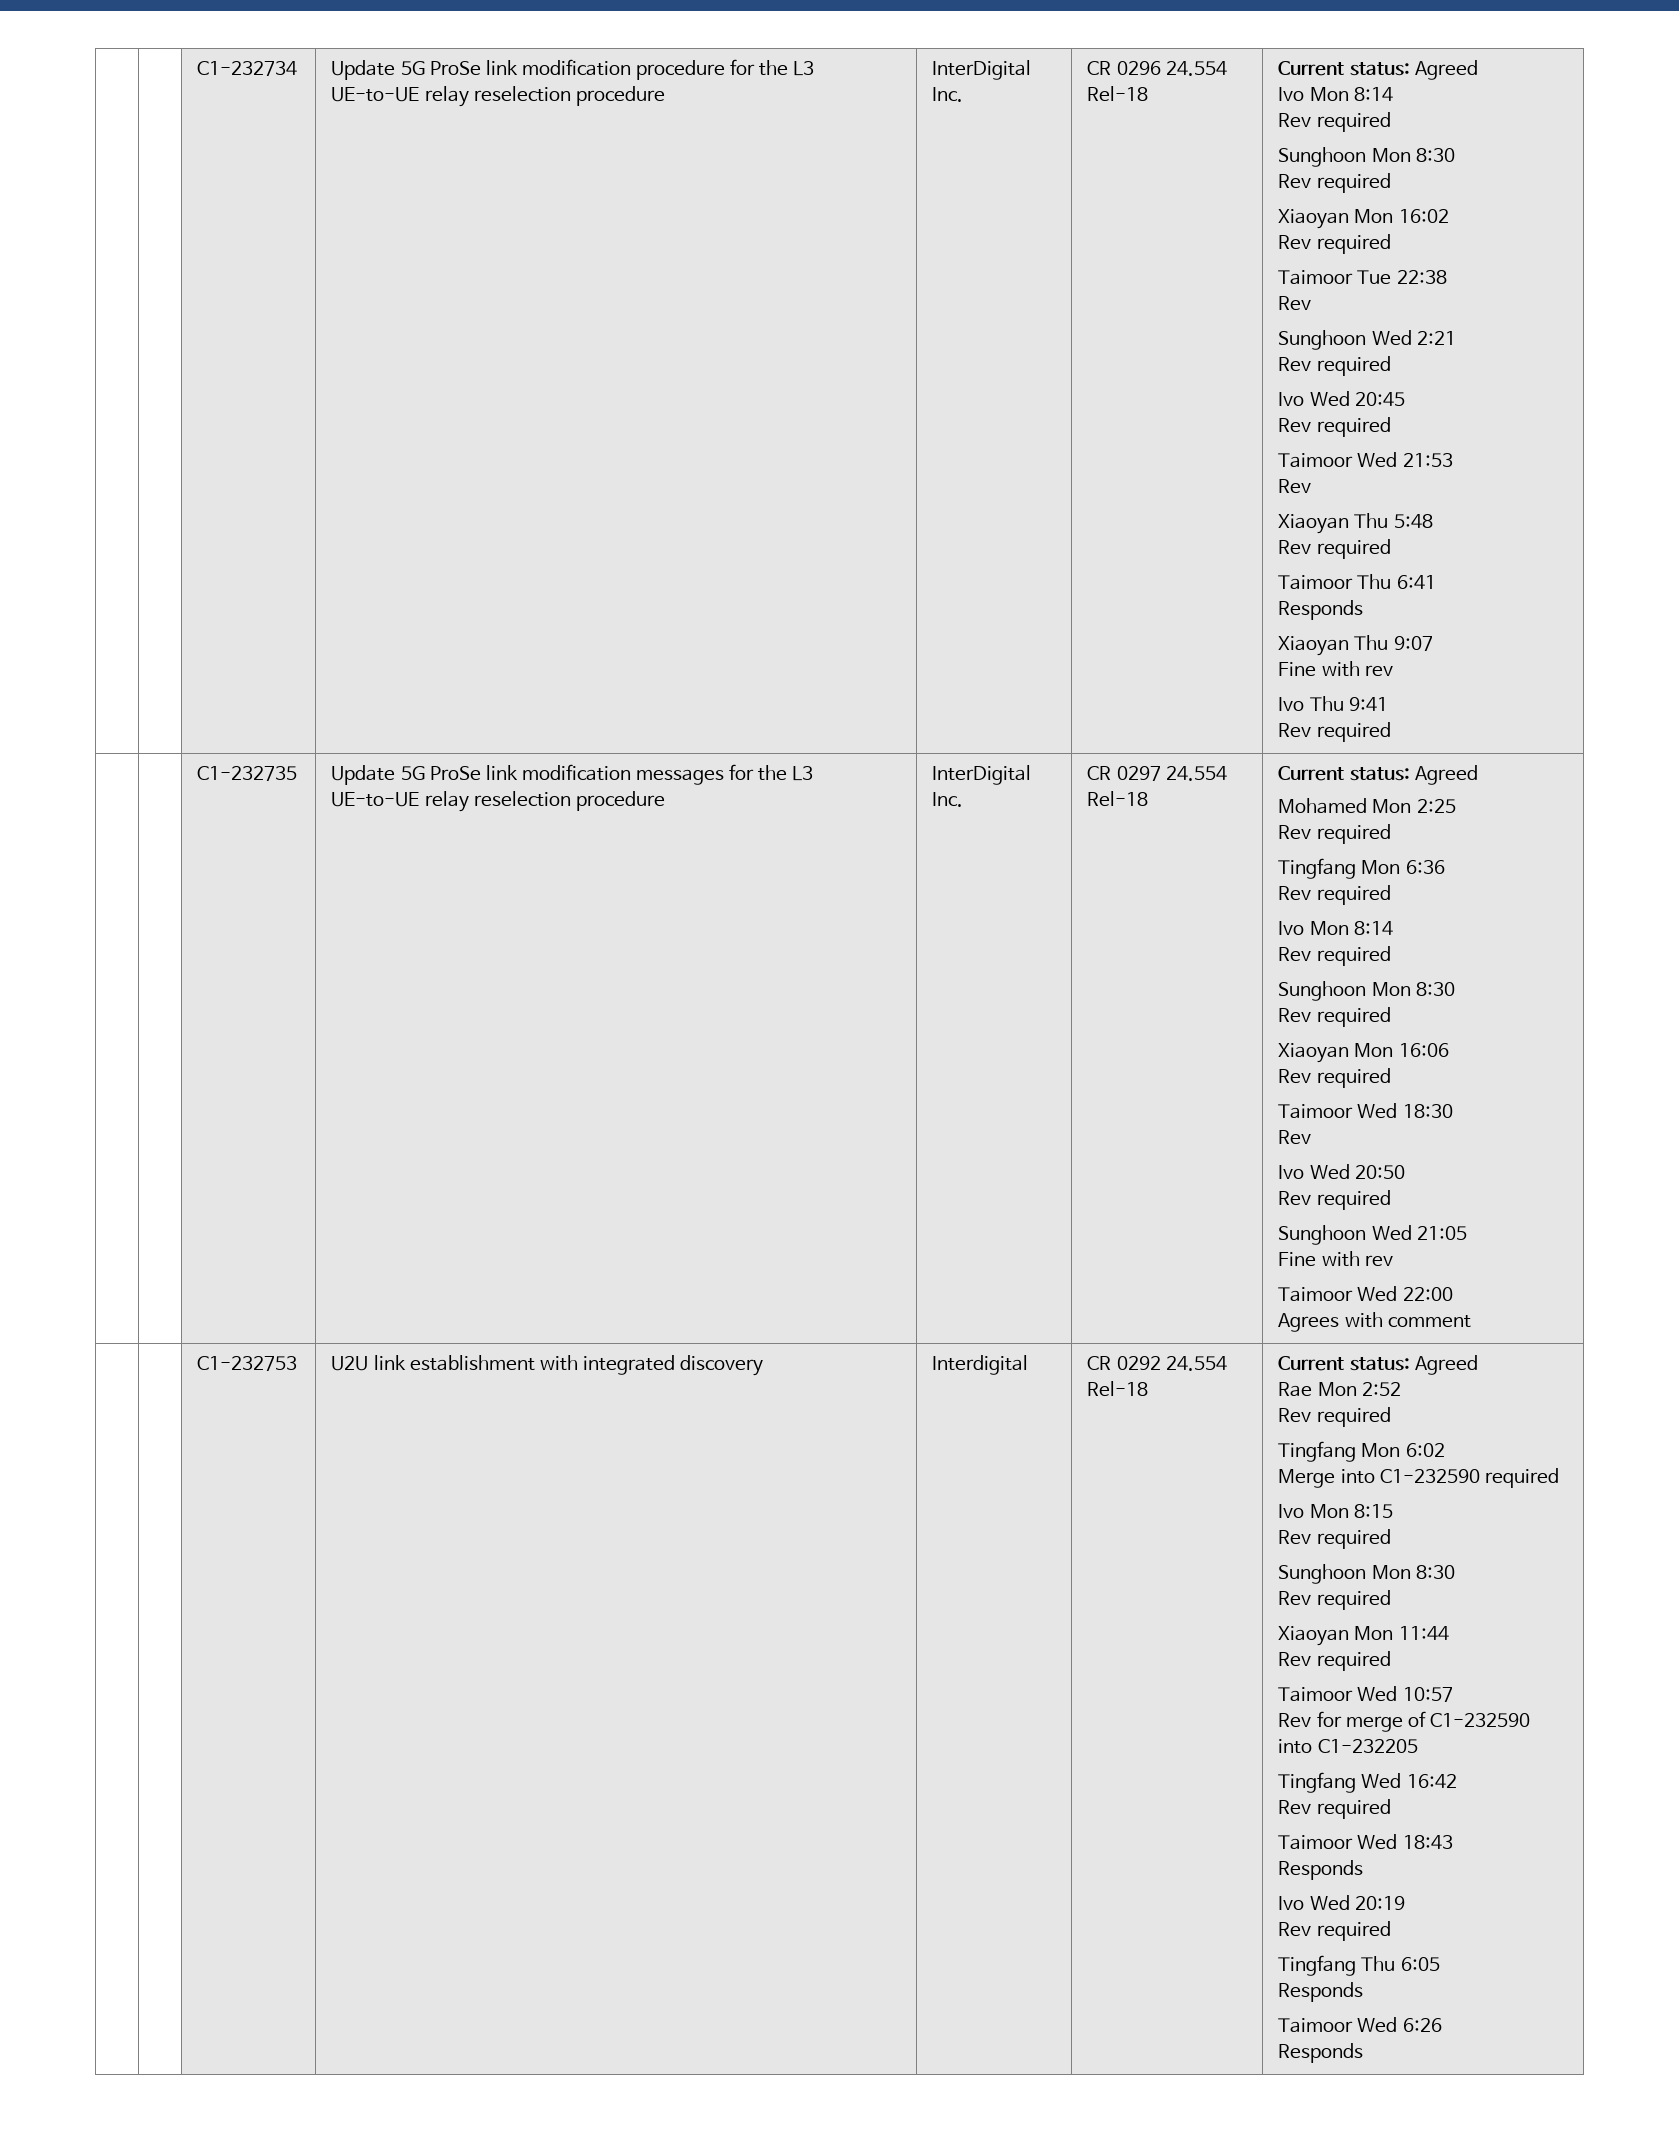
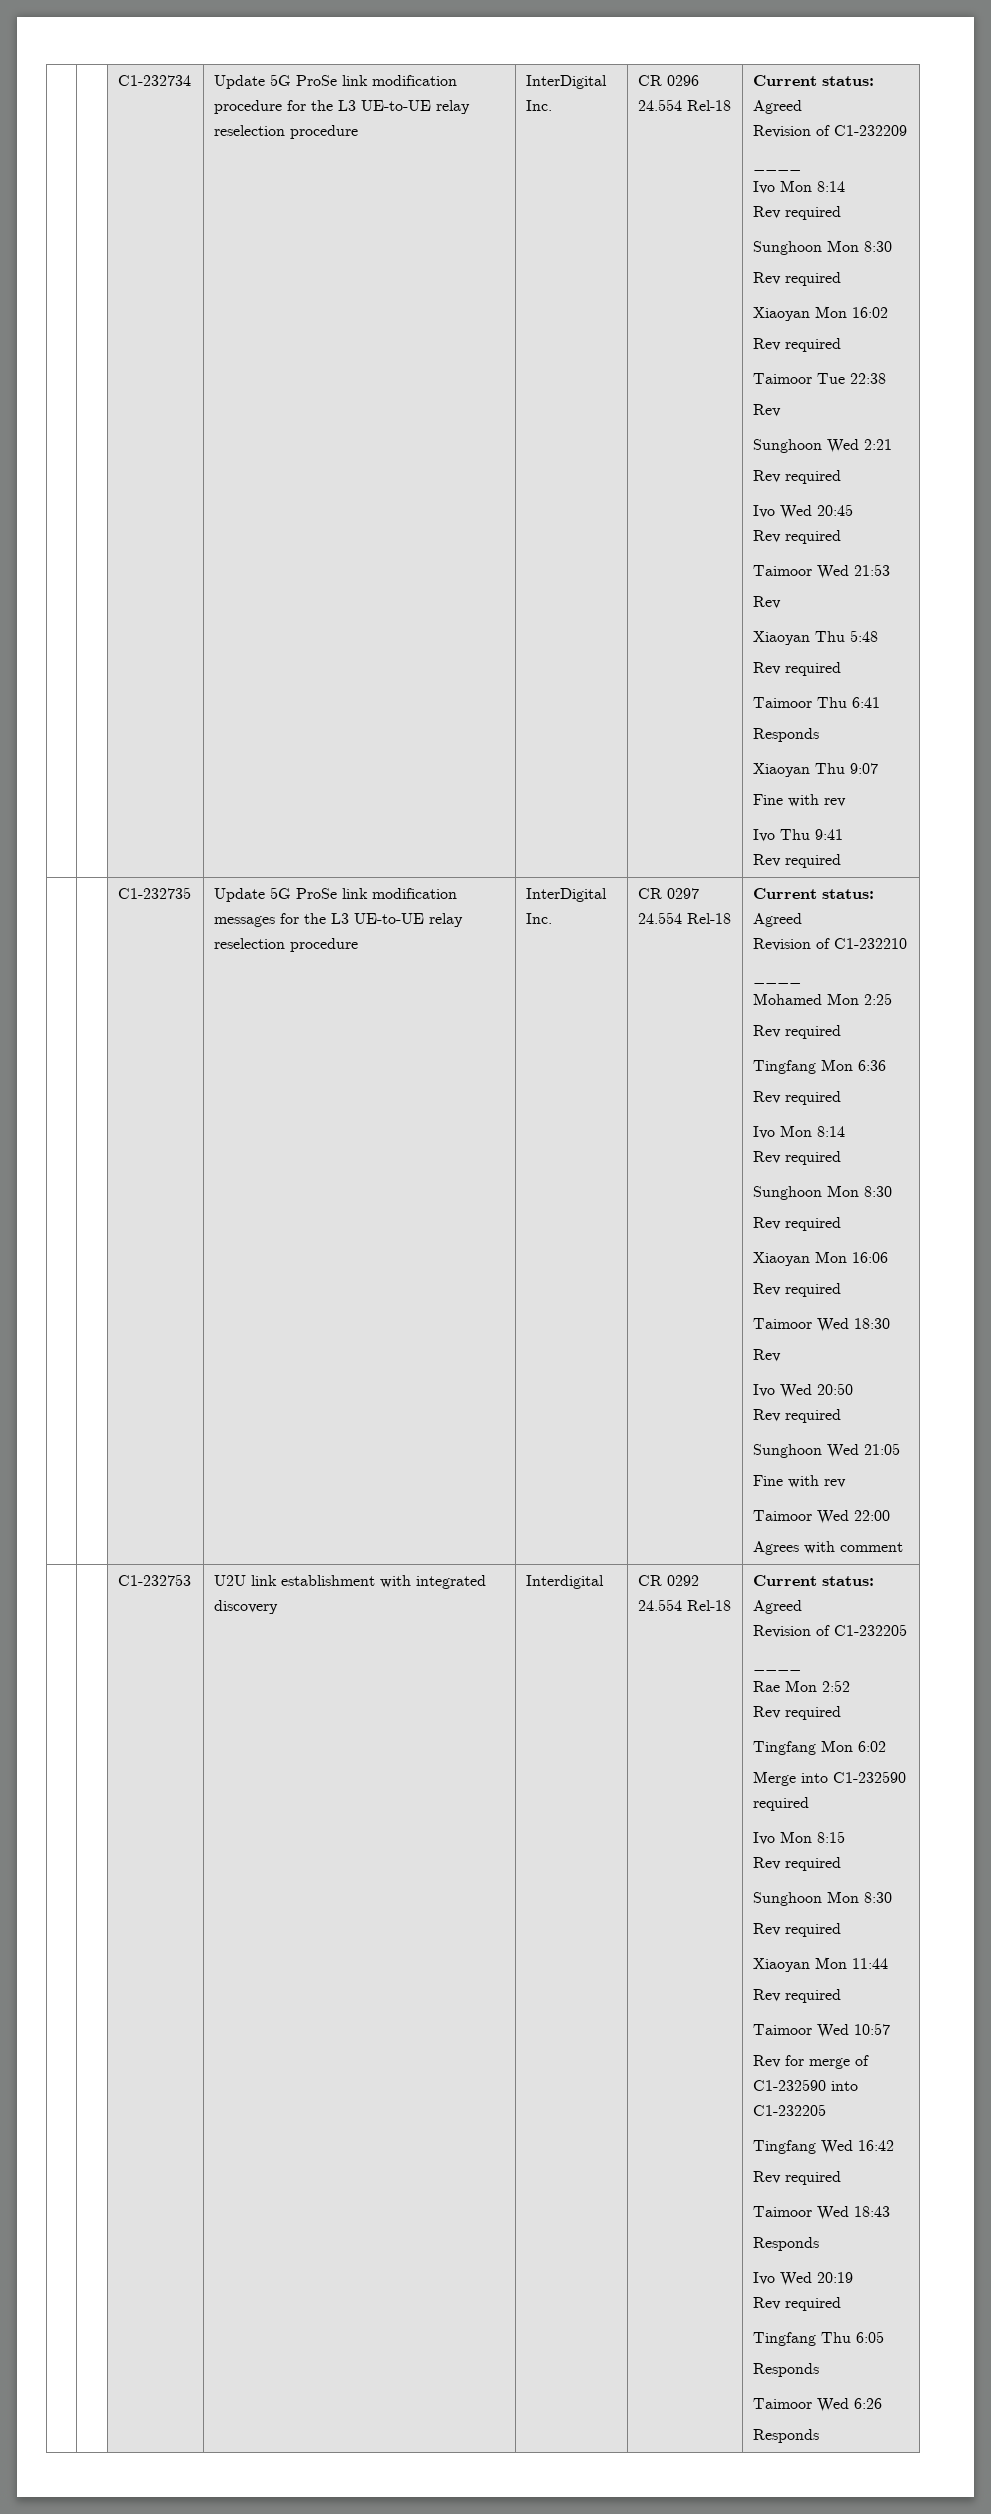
(1478, 70) none -> [752,125,907,138] [752,167,801,171] // Revision of C1-232209 // ____
(1478, 775) none -> [752,938,907,951] [752,980,801,984] // Revision of C1-232210 // ____
(1478, 1365) none -> [752,1624,907,1638] [752,1667,801,1671] // Revision of C1-232205 // ____

